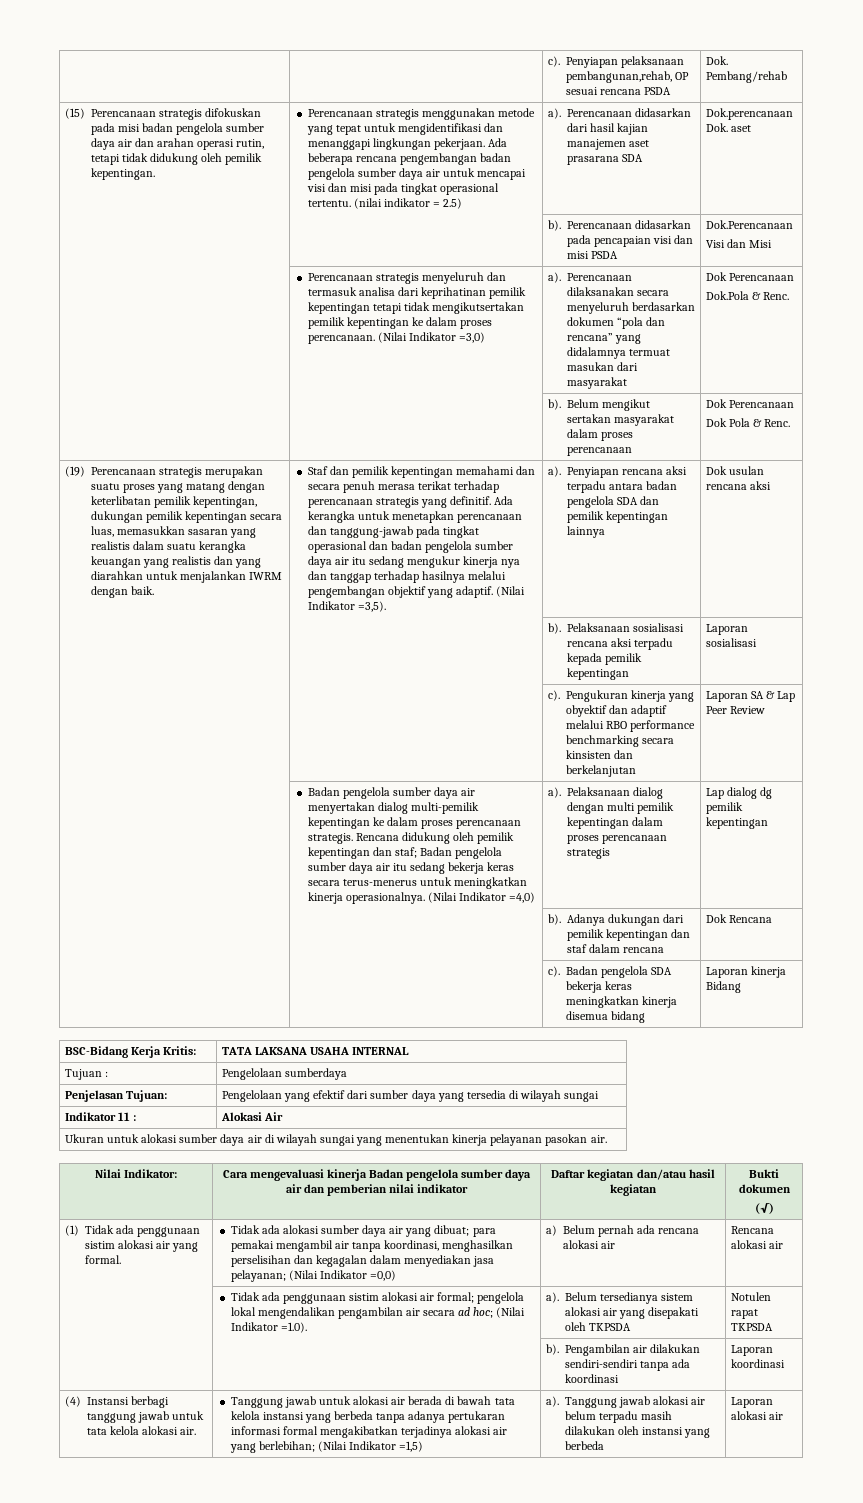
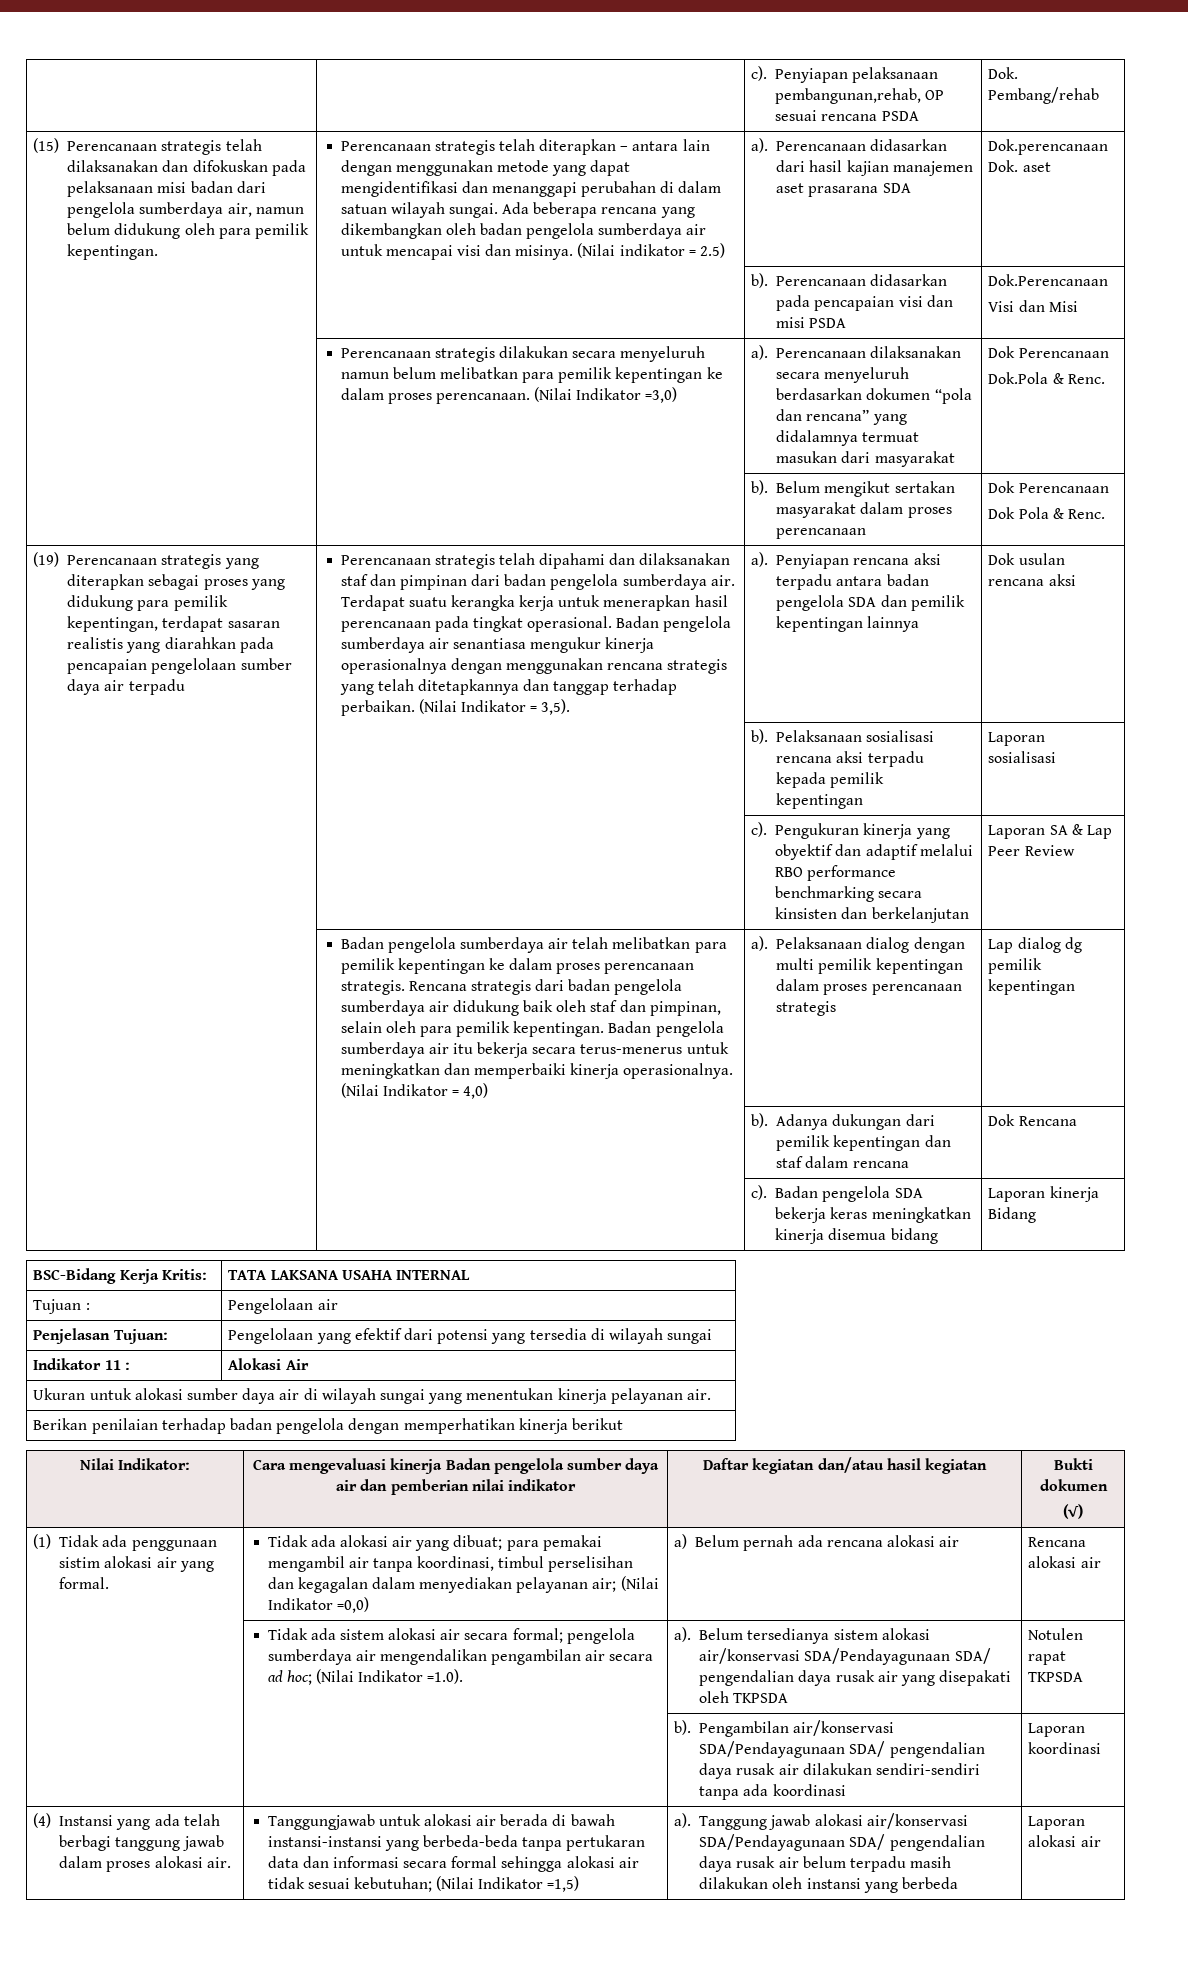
(202, 114) none -> [225,139,262,151] [67,160,189,172] telah dilaksanakan dan
(115, 129) none -> [67,181,154,197] pelaksanaan
[176,123,265,135] [90,138,265,150] [90,153,223,165] pengelola sumber daya air dan arahan operasi rutin, tetapi tidak didukung oleh -> [236,181,266,193] [67,202,304,218] [67,223,251,239] dari pengelola sumberdaya air, namun belum didukung oleh para
(419, 114) none -> [498,139,710,155] [340,160,392,176] telah diterapkan – antara lain dengan
[335,123,396,135] tepat untuk -> [590,160,631,176] dapat
[372,138,508,150] [307,153,512,165] [307,168,423,180] lingkungan pekerjaan. Ada beberapa rencana pengembangan badan pengelola sumber daya -> [581,181,722,197] [340,202,695,218] [340,223,683,239] perubahan di dalam satuan wilayah sungai. Ada beberapa rencana yang dikembangkan oleh badan pengelola sumberdaya
[349,183,500,195] [307,198,382,209] misi pada tingkat operasional tertentu. (nilai -> [515,243,616,260] misinya. (Nilai
[421,272,507,284] [307,287,527,299] [307,302,525,314] menyeluruh dan termasuk analisa dari keprihatinan pemilik kepentingan tetapi tidak mengikutsertakan -> [498,346,706,362] [340,367,555,383] dilakukan secara menyeluruh namun belum melibatkan para
[205,466,264,478] [90,481,266,493] [90,496,258,508] [90,511,283,523] [90,526,257,538] [90,541,247,553] [90,556,262,568] [90,571,283,583] [90,586,154,598] [307,466,536,478] [307,481,500,493] [307,496,514,508] [307,511,523,523] [307,526,480,538] [307,541,514,553] [307,556,521,568] [307,571,507,583] [307,586,526,598] [307,601,386,612] merupakan suatu proses yang matang dengan keterlibatan pemilik kepentingan, dukungan pemilik kepentingan secara luas, memasukkan sasaran yang realistis dalam suatu kerangka keuangan yang realistis dan yang diarahkan untuk menjalankan IWRM dengan baik. | Staf dan pemilik kepentingan memahami dan secara penuh merasa terikat terhadap perencanaan strategis yang definitif. Ada kerangka untuk menetapkan perencanaan dan tanggung-jawab pada tingkat operasional dan badan pengelola sumber daya air itu sedang mengukur kinerja nya dan tanggap terhadap hasilnya melalui pengembangan objektif yang adaptif. (Nilai Indikator =3,5). -> [224,558,259,569] [67,574,285,590] [67,595,228,611] [67,616,280,632] [67,637,274,653] [67,658,292,674] [67,679,185,695] [340,553,731,569] [340,574,735,590] [340,595,728,611] [340,616,732,632] [340,637,655,653] [340,658,728,674] [339,679,678,695] [340,699,571,716] yang diterapkan sebagai proses yang didukung para pemilik kepentingan, terdapat sasaran realistis yang diarahkan pada pencapaian pengelolaan sumber daya air terpadu | Perencanaan strategis telah dipahami dan dilaksanakan staf dan pimpinan dari badan pengelola sumberdaya air. Terdapat suatu kerangka kerja untuk menerapkan hasil perencanaan pada tingkat operasional. Badan pengelola sumberdaya air senantiasa mengukur kinerja operasionalnya dengan menggunakan rencana strategis yang telah ditetapkannya dan tanggap terhadap perbaikan. (Nilai Indikator = 3,5).
[392,787,476,799] [307,802,479,814] sumber daya air menyertakan dialog multi-pemilik -> [459,937,727,953] [340,958,395,974] sumberdaya air telah melibatkan para pemilik
[401,832,515,844] [307,847,503,859] [307,862,515,874] didukung oleh pemilik kepentingan dan staf; Badan pengelola sumber daya air itu sedang bekerja keras -> [470,979,683,995] [340,1000,721,1016] [340,1021,724,1037] [340,1042,529,1058] strategis dari badan pengelola sumberdaya air didukung baik oleh staf dan pimpinan, selain oleh para pemilik kepentingan. Badan pengelola sumberdaya air itu bekerja
(528, 883) none -> [443,1063,566,1079] dan memperbaiki
[509,892,536,903] =4,0) -> [451,1083,489,1099] = 4,0)
[285,1068,348,1080] sumberdaya -> [317,1299,338,1310] air
[370,1090,436,1102] sumber daya -> [437,1329,489,1344] potensi
[545,1134,607,1146] pasokan air. -> [686,1389,711,1400] [33,1418,623,1434] air. // Berikan penilaian terhadap badan pengelola dengan memperhatikan kinerja berikut
[321,1225,387,1237] sumber daya -> (388, 1541) none
[442,1240,514,1252] menghasilkan -> [498,1556,545,1568] timbul
[473,1256,495,1267] [230,1270,286,1282] jasa pelayanan; -> [516,1577,617,1593] pelayanan air;
[282,1292,435,1304] penggunaan sistim alokasi air -> [339,1628,509,1640] sistem alokasi air secara
[230,1307,256,1316] lokal -> [267,1649,376,1665] sumberdaya air
(601, 1311) none -> [699,1648,991,1665] [699,1670,875,1686] air/konservasi SDA/Pendayagunaan SDA/ pengendalian daya rusak
(630, 1350) none -> [793,1720,895,1736] [699,1741,985,1758] [699,1763,776,1779] air/konservasi SDA/Pendayagunaan SDA/ pengendalian daya rusak
[130,1396,169,1408] [86,1411,205,1423] [86,1426,139,1435] berbagi tanggung jawab untuk tata kelola -> [116,1814,220,1830] [59,1835,224,1851] [59,1856,151,1872] yang ada telah berbagi tanggung jawab dalam proses
[230,1396,316,1408] Tanggung jawab -> [267,1814,375,1830] Tanggungjawab
[494,1398,515,1405] [230,1411,506,1423] [230,1426,508,1438] [229,1441,315,1453] tata kelola instansi yang berbeda tanpa adanya pertukaran informasi formal mengakibatkan terjadinya alokasi air yang berlebihan; -> [267,1835,646,1851] [267,1856,639,1872] [267,1877,432,1892] instansi-instansi yang berbeda-beda tanpa pertukaran data dan informasi secara formal sehingga alokasi air tidak sesuai kebutuhan;
(690, 1400) none -> [866,1813,968,1829] [699,1834,985,1851] [699,1856,776,1872] air/konservasi SDA/Pendayagunaan SDA/ pengendalian daya rusak

